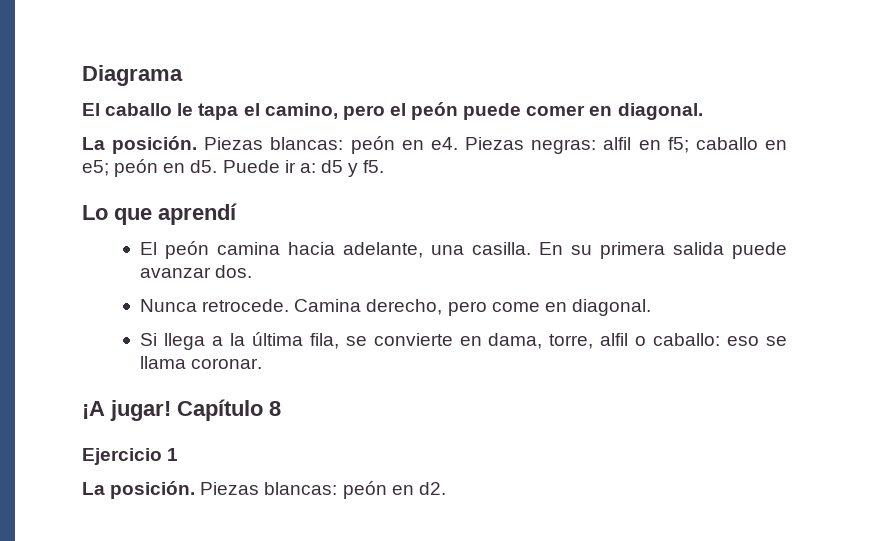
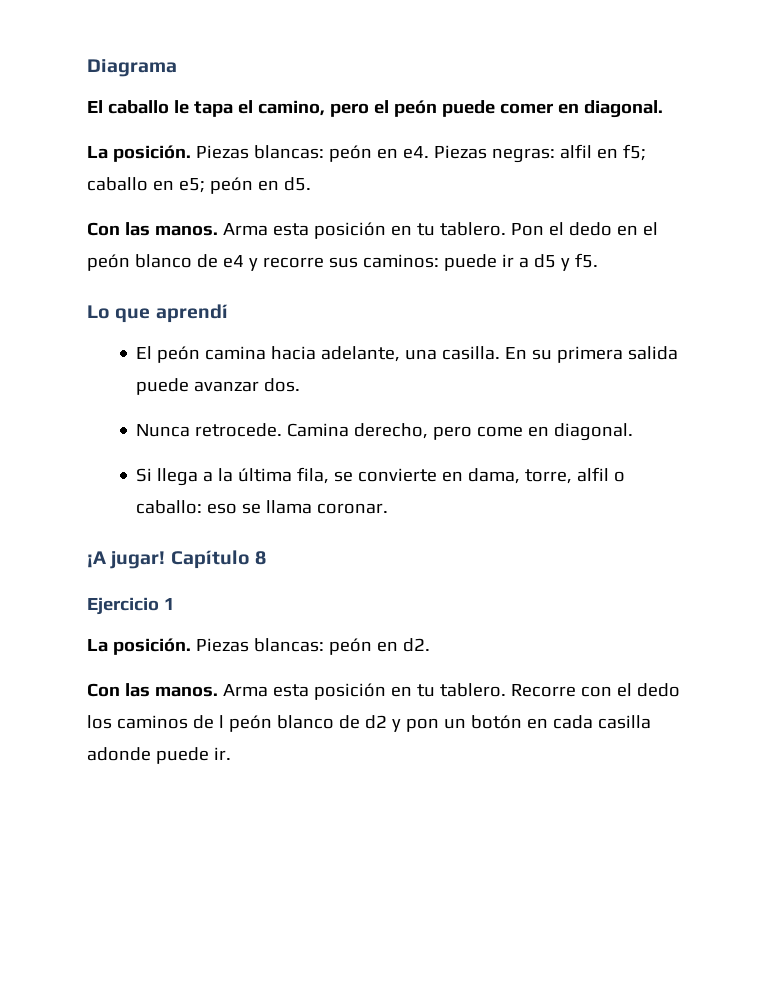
[222,160,316,173] Puede ir a: -> [87,222,658,239] [87,254,529,271] // Con las manos. Arma esta posición en tu tablero. Pon el dedo en el peón blanco de e4 y recorre sus caminos: puede ir a
(446, 488) none -> [87,683,680,700] [87,715,651,732] [87,747,231,764] // Con las manos. Arma esta posición en tu tablero. Recorre con el dedo los caminos de l peón blanco de d2 y pon un botón en cada casilla adonde puede ir.

